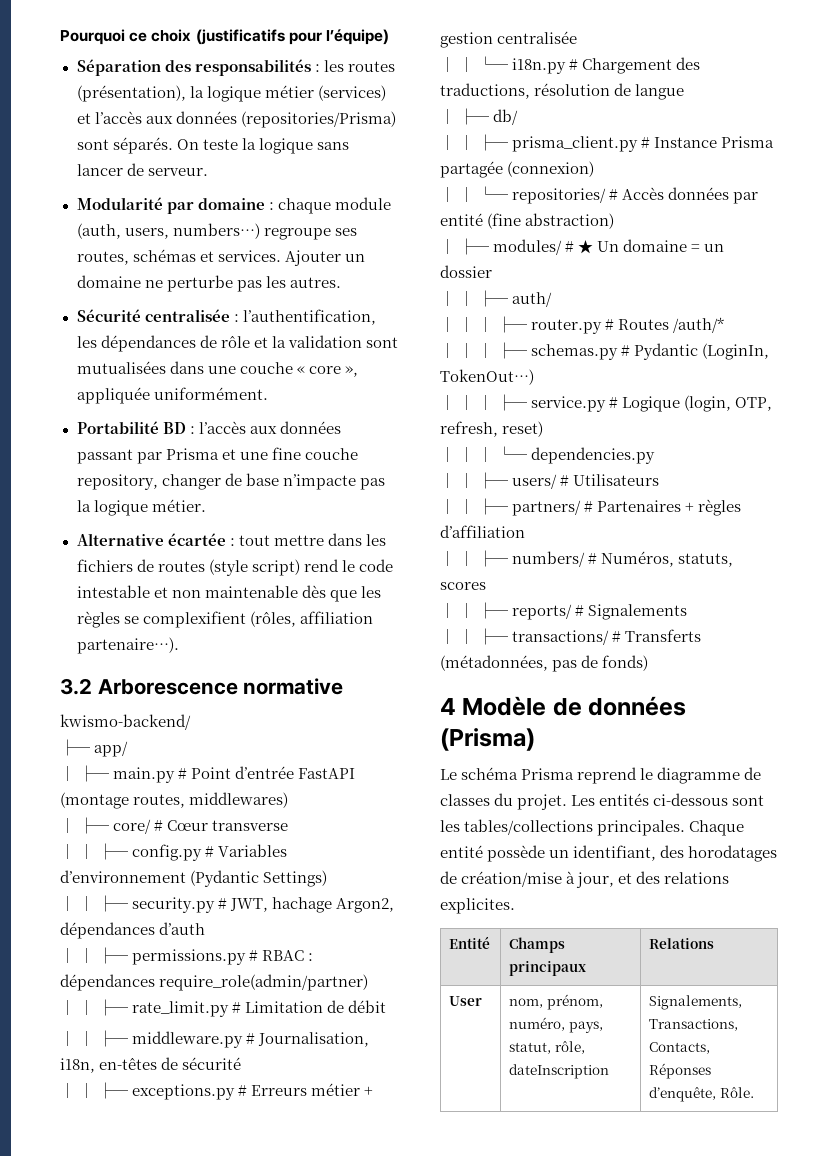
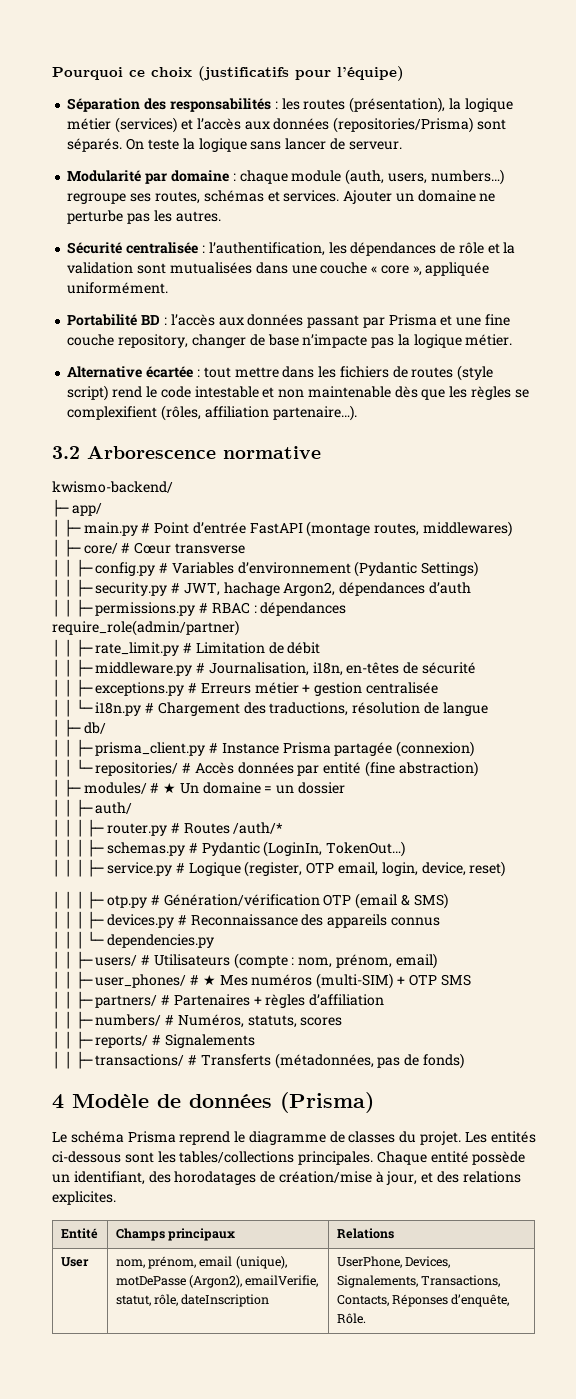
[684,395,773,412] [440,421,544,437] (login, OTP, refresh, reset) -> [244,861,506,877] [52,891,448,909] [52,911,441,929] (register, OTP email, login, device, reset) // │ │ │ ├─ otp.py # Génération/vérification OTP (email & SMS) // │ │ │ ├─ devices.py # Reconnaissance des appareils connus
(660, 480) none -> [233,953,437,969] [52,971,471,989] (compte : nom, prénom, email) // │ │ ├─ user_phones/ # ★ Mes numéros (multi-SIM) + OTP SMS
[509,1017,603,1033] numéro, pays, -> [199,1256,287,1269] [115,1275,319,1288] email (unique), motDePasse (Argon2), emailVerifie,
(610, 1071) none -> [336,1256,450,1268] UserPhone, Devices,

